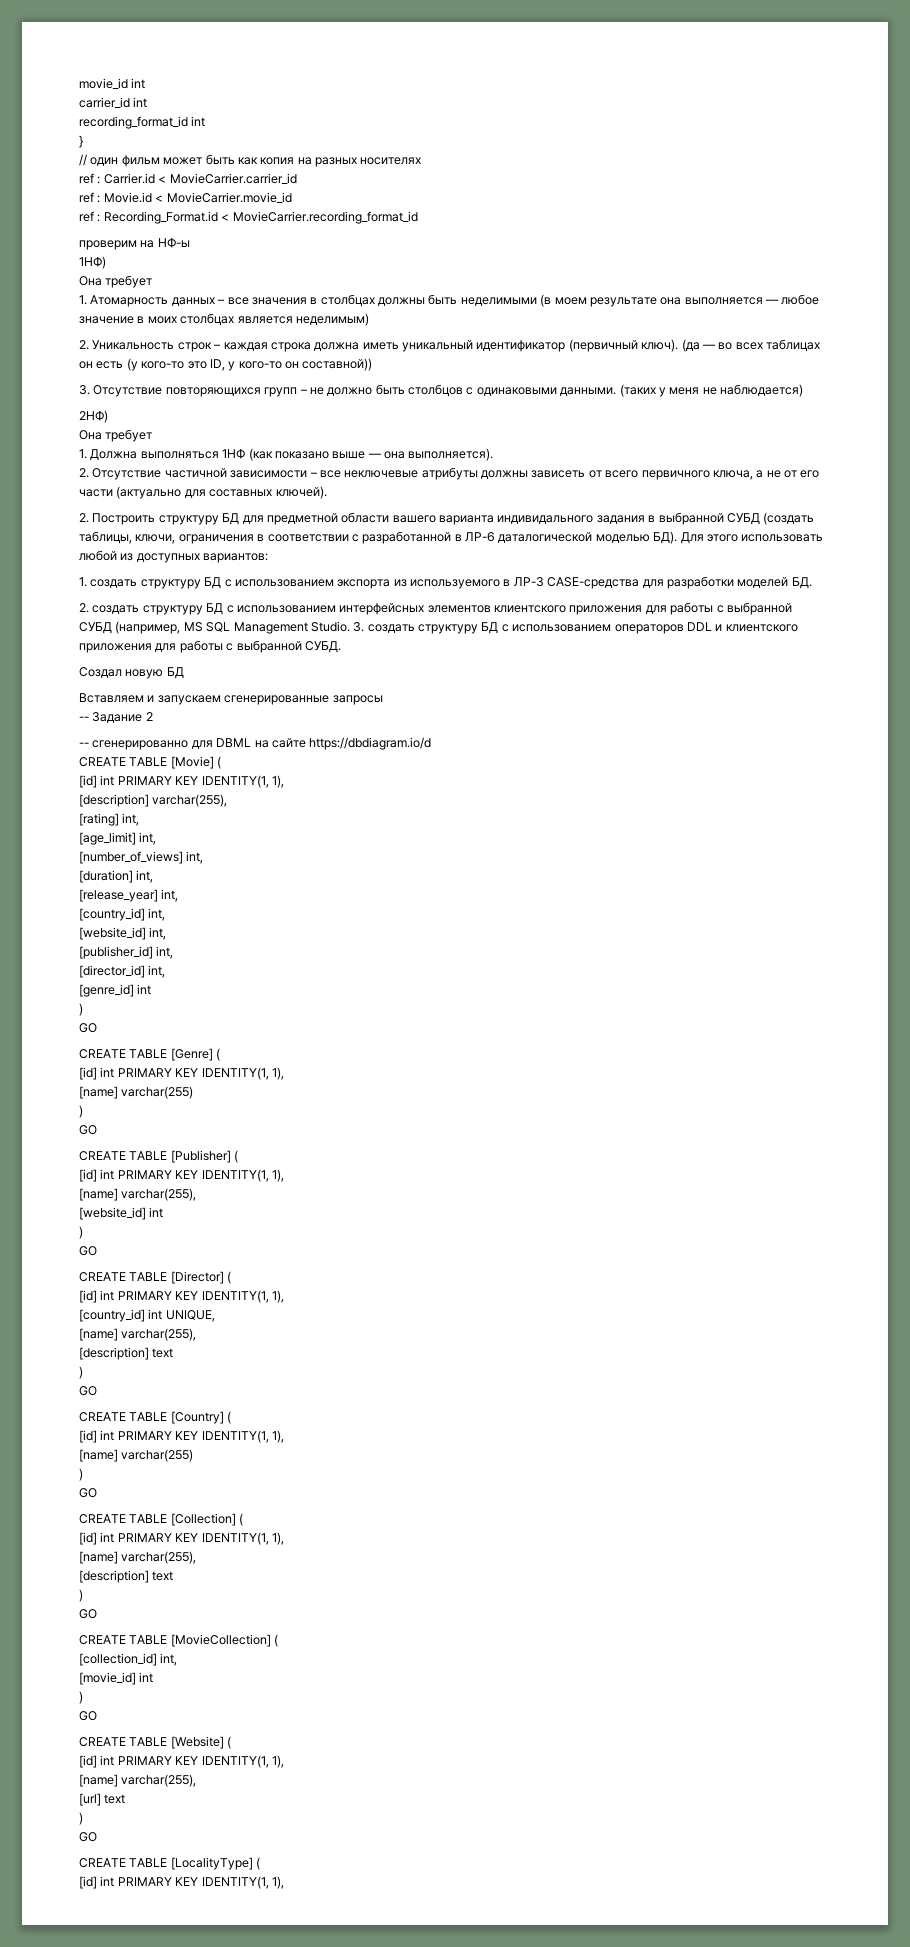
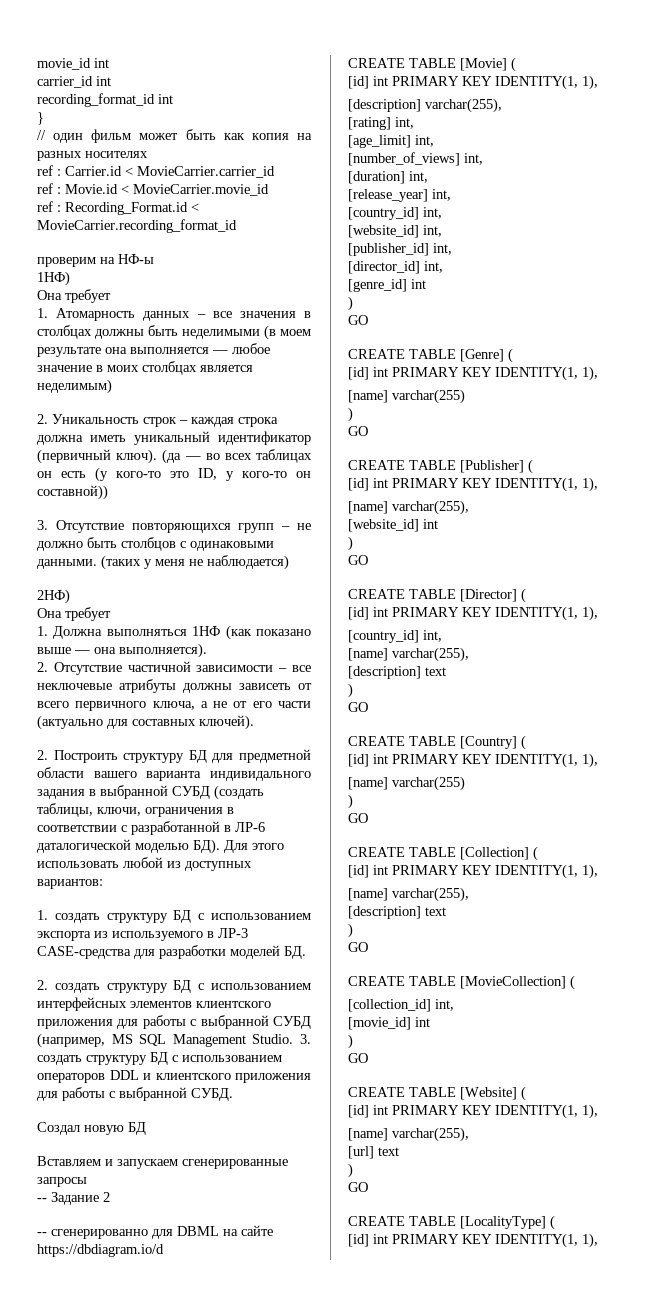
[148,1309,215,1322] int UNIQUE, -> [423,630,442,642] int,

